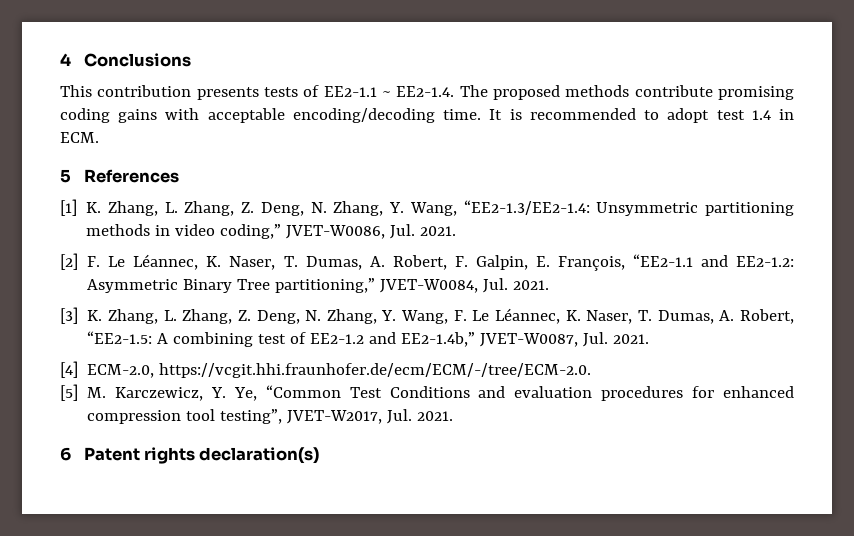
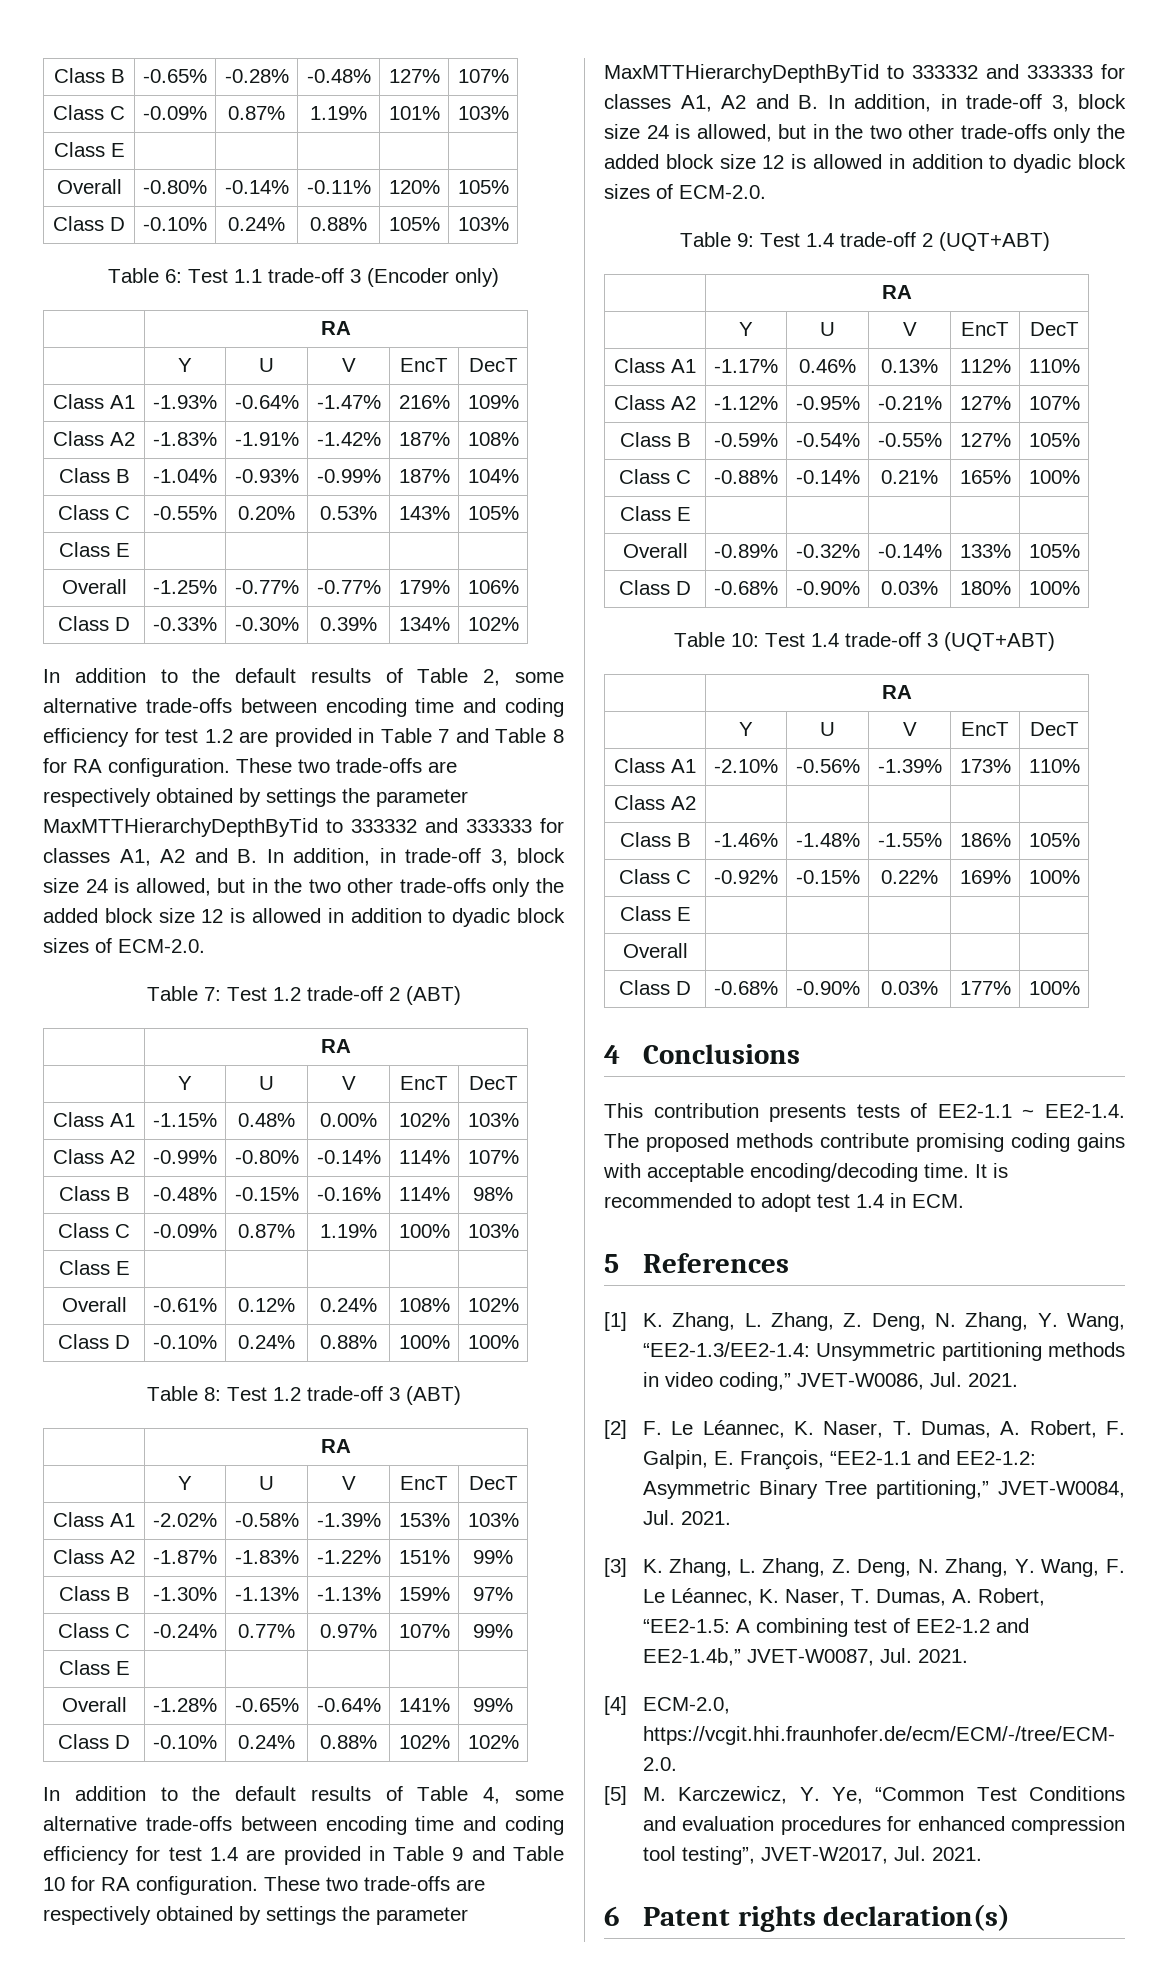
(60, 59) none -> [53,68,125,83] [143,69,207,83] [224,69,289,83] [306,69,371,83] [388,69,440,83] [457,69,509,83] [53,105,125,120] [143,106,207,120] [228,106,285,120] [310,106,367,120] [388,106,440,120] [457,106,509,120] [53,142,125,157] [56,179,122,194] [143,180,207,194] [224,180,289,194] [306,180,371,194] [388,180,440,194] [457,180,509,194] [53,216,125,231] [143,217,207,231] [228,217,285,231] [310,217,367,231] [388,217,440,231] [457,217,509,231] [108,268,499,287] [321,321,351,335] [178,358,192,372] [259,358,274,372] [341,358,356,372] [400,358,448,372] [468,358,518,372] [53,394,135,409] [153,395,217,409] [234,395,299,409] [316,395,381,409] [398,395,450,409] [467,395,519,409] [53,431,135,446] [153,432,217,446] [234,432,299,446] [316,432,381,446] [398,432,450,446] [467,432,519,446] [58,468,130,483] [153,469,217,483] [234,469,299,483] [316,469,381,483] [398,469,450,483] [467,469,519,483] [58,505,130,520] [153,506,217,520] [238,506,295,520] [320,506,377,520] [398,506,450,520] [467,506,519,520] [58,542,130,557] [61,579,127,594] [153,580,217,594] [234,580,299,594] [316,580,381,594] [398,580,450,594] [467,580,519,594] [58,616,130,631] [153,617,217,631] [234,617,299,631] [320,617,377,631] [398,617,450,631] [467,617,519,631] [43,668,564,686] [43,698,564,717] [43,728,564,747] [43,758,457,777] [43,788,468,807] [43,818,564,837] [43,848,565,866] [43,878,564,897] [43,908,565,927] [43,938,205,953] [146,986,461,1005] [321,1039,351,1053] [178,1076,192,1090] [259,1076,274,1090] [341,1076,356,1090] [400,1076,448,1090] [468,1076,518,1090] [53,1112,135,1127] [153,1113,217,1127] [238,1113,295,1127] [320,1113,377,1127] [398,1113,450,1127] [467,1113,519,1127] [53,1149,135,1164] [153,1150,217,1164] [234,1150,299,1164] [316,1150,381,1164] [398,1150,450,1164] [467,1150,519,1164] [58,1186,130,1201] [153,1187,217,1201] [234,1187,299,1201] [316,1187,381,1201] [398,1187,450,1201] [473,1187,513,1201] [58,1223,130,1238] [153,1224,217,1238] [238,1224,295,1238] [320,1224,377,1238] [398,1224,450,1238] [467,1224,519,1238] [58,1260,130,1275] [61,1297,127,1312] [153,1298,217,1312] [238,1298,295,1312] [320,1298,377,1312] [398,1298,450,1312] [467,1298,519,1312] [58,1334,130,1349] [153,1335,217,1349] [238,1335,295,1349] [320,1335,377,1349] [398,1335,450,1349] [467,1335,519,1349] [146,1386,461,1405] [321,1439,351,1453] [178,1476,192,1490] [259,1476,274,1490] [341,1476,356,1490] [400,1476,448,1490] [468,1476,518,1490] [53,1512,135,1527] [153,1513,217,1527] [234,1513,299,1527] [316,1513,381,1527] [398,1513,450,1527] [467,1513,519,1527] [53,1549,135,1564] [153,1550,217,1564] [234,1550,299,1564] [316,1550,381,1564] [398,1550,450,1564] [473,1550,513,1564] [58,1586,130,1601] [153,1587,217,1601] [234,1587,299,1601] [316,1587,381,1601] [398,1587,450,1601] [473,1587,513,1601] [58,1623,130,1638] [153,1624,217,1638] [238,1624,295,1638] [320,1624,377,1638] [398,1624,450,1638] [473,1624,513,1638] [58,1660,130,1675] [61,1697,127,1712] [153,1698,217,1712] [234,1698,299,1712] [316,1698,381,1712] [398,1698,450,1712] [473,1698,513,1712] [58,1734,130,1749] [153,1735,217,1749] [238,1735,295,1749] [320,1735,377,1749] [398,1735,450,1749] [467,1735,519,1749] [43,1786,564,1804] [43,1816,564,1835] [43,1846,564,1865] [43,1876,485,1895] [43,1906,468,1925] [604,64,1125,83] [604,94,1126,112] [604,124,1125,143] [604,154,1126,173] [604,184,766,199] [679,232,1050,251] [882,285,912,299] [739,322,753,336] [820,322,835,336] [902,322,917,336] [961,322,1009,336] [1029,322,1079,336] [614,358,696,373] [714,359,778,373] [799,359,856,373] [881,359,938,373] [959,359,1011,373] [1028,359,1080,373] [614,395,696,410] [714,396,778,410] [795,396,860,410] [877,396,942,410] [959,396,1011,410] [1028,396,1080,410] [619,432,691,447] [714,433,778,447] [795,433,860,447] [877,433,942,447] [959,433,1011,447] [1028,433,1080,447] [619,469,691,484] [714,470,778,484] [795,470,860,484] [881,470,938,484] [959,470,1011,484] [1028,470,1080,484] [619,506,691,521] [622,543,688,558] [714,544,778,558] [795,544,860,558] [877,544,942,558] [959,544,1011,558] [1028,544,1080,558] [619,580,691,595] [714,581,778,595] [795,581,860,595] [881,581,938,595] [959,581,1011,595] [1028,581,1080,595] [674,632,1055,651] [882,685,912,699] [739,722,753,736] [820,722,835,736] [902,722,917,736] [961,722,1009,736] [1029,722,1079,736] [614,758,696,773] [714,759,778,773] [795,759,860,773] [877,759,942,773] [959,759,1011,773] [1028,759,1080,773] [614,795,696,810] [619,832,691,847] [714,833,778,847] [795,833,860,847] [877,833,942,847] [959,833,1011,847] [1028,833,1080,847] [619,869,691,884] [714,870,778,884] [795,870,860,884] [881,870,938,884] [959,870,1011,884] [1028,870,1080,884] [619,906,691,921] [622,943,688,958] [619,980,691,995] [714,981,778,995] [795,981,860,995] [881,981,938,995] [959,981,1011,995] [1028,981,1080,995] Class B | -0.65% | -0.28% | -0.48% | 127% | 107% // Class C | -0.09% | 0.87% | 1.19% | 101% | 103% // Class E | | | | | // Overall | -0.80% | -0.14% | -0.11% | 120% | 105% // Class D | -0.10% | 0.24% | 0.88% | 105% | 103% // Table 6: Test 1.1 trade-off 3 (Encoder only) // | RA // | Y | U | V | EncT | DecT // Class A1 | -1.93% | -0.64% | -1.47% | 216% | 109% // Class A2 | -1.83% | -1.91% | -1.42% | 187% | 108% // Class B | -1.04% | -0.93% | -0.99% | 187% | 104% // Class C | -0.55% | 0.20% | 0.53% | 143% | 105% // Class E | | | | | // Overall | -1.25% | -0.77% | -0.77% | 179% | 106% // Class D | -0.33% | -0.30% | 0.39% | 134% | 102% // In addition to the default results of Table 2, some alternative trade-offs between encoding time and coding efficiency for test 1.2 are provided in Table 7 and Table 8 for RA configuration. These two trade-offs are respectively obtained by settings the parameter MaxMTTHierarchyDepthByTid to 333332 and 333333 for classes A1, A2 and B. In addition, in trade-off 3, block size 24 is allowed, but in the two other trade-offs only the added block size 12 is allowed in addition to dyadic block sizes of ECM-2.0. // Table 7: Test 1.2 trade-off 2 (ABT) // | RA // | Y | U | V | EncT | DecT // Class A1 | -1.15% | 0.48% | 0.00% | 102% | 103% // Class A2 | -0.99% | -0.80% | -0.14% | 114% | 107% // Class B | -0.48% | -0.15% | -0.16% | 114% | 98% // Class C | -0.09% | 0.87% | 1.19% | 100% | 103% // Class E | | | | | // Overall | -0.61% | 0.12% | 0.24% | 108% | 102% // Class D | -0.10% | 0.24% | 0.88% | 100% | 100% // Table 8: Test 1.2 trade-off 3 (ABT) // | RA // | Y | U | V | EncT | DecT // Class A1 | -2.02% | -0.58% | -1.39% | 153% | 103% // Class A2 | -1.87% | -1.83% | -1.22% | 151% | 99% // Class B | -1.30% | -1.13% | -1.13% | 159% | 97% // Class C | -0.24% | 0.77% | 0.97% | 107% | 99% // Class E | | | | | // Overall | -1.28% | -0.65% | -0.64% | 141% | 99% // Class D | -0.10% | 0.24% | 0.88% | 102% | 102% // In addition to the default results of Table 4, some alternative trade-offs between encoding time and coding efficiency for test 1.4 are provided in Table 9 and Table 10 for RA configuration. These two trade-offs are respectively obtained by settings the parameter MaxMTTHierarchyDepthByTid to 333332 and 333333 for classes A1, A2 and B. In addition, in trade-off 3, block size 24 is allowed, but in the two other trade-offs only the added block size 12 is allowed in addition to dyadic block sizes of ECM-2.0. // Table 9: Test 1.4 trade-off 2 (UQT+ABT) // | RA // | Y | U | V | EncT | DecT // Class A1 | -1.17% | 0.46% | 0.13% | 112% | 110% // Class A2 | -1.12% | -0.95% | -0.21% | 127% | 107% // Class B | -0.59% | -0.54% | -0.55% | 127% | 105% // Class C | -0.88% | -0.14% | 0.21% | 165% | 100% // Class E | | | | | // Overall | -0.89% | -0.32% | -0.14% | 133% | 105% // Class D | -0.68% | -0.90% | 0.03% | 180% | 100% // Table 10: Test 1.4 trade-off 3 (UQT+ABT) // | RA // | Y | U | V | EncT | DecT // Class A1 | -2.10% | -0.56% | -1.39% | 173% | 110% // Class A2 | | | | | // Class B | -1.46% | -1.48% | -1.55% | 186% | 105% // Class C | -0.92% | -0.15% | 0.22% | 169% | 100% // Class E | | | | | // Overall | | | | | // Class D | -0.68% | -0.90% | 0.03% | 177% | 100% //

